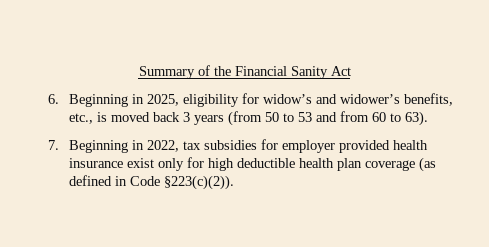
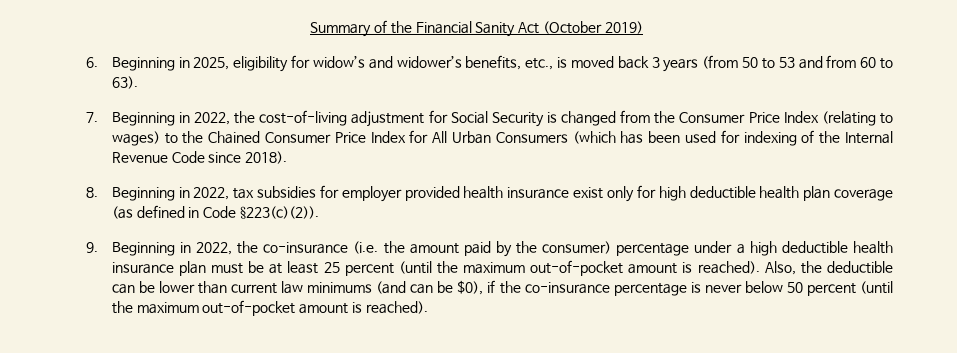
(351, 71) none -> [542,21,643,34] (October 2019)
(179, 146) none -> [234,110,894,127] [111,130,893,146] [111,151,288,164] [85,187,230,201] the cost-of-living adjustment for Social Security is changed from the Consumer Price Index (relating to wages) to the Chained Consumer Price Index for All Urban Consumers (which has been used for indexing of the Internal Revenue Code since 2018). // 8. Beginning in 2022,
(234, 182) none -> [85,241,894,257] [111,260,894,276] [111,280,894,296] [111,300,428,316] // 9. Beginning in 2022, the co-insurance (i.e. the amount paid by the consumer) percentage under a high deductible health insurance plan must be at least 25 percent (until the maximum out-of-pocket amount is reached). Also, the deductible can be lower than current law minimums (and can be $0), if the co-insurance percentage is never below 50 percent (until the maximum out-of-pocket amount is reached).

